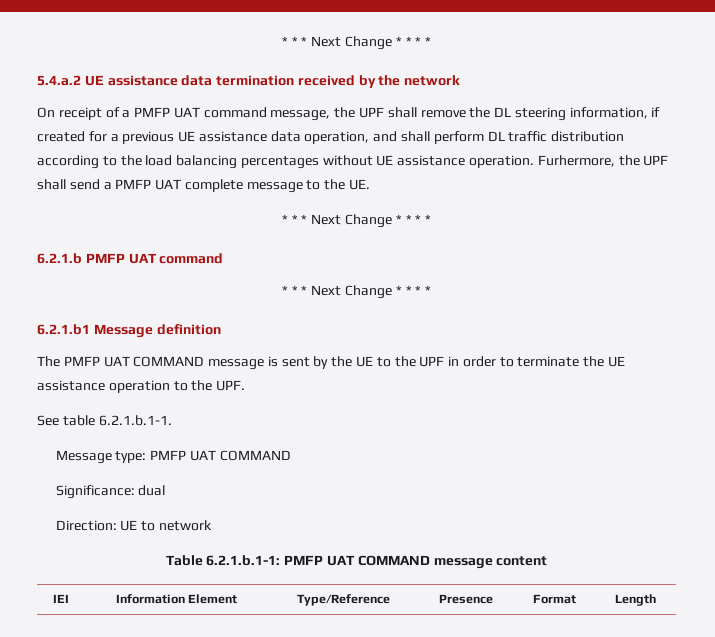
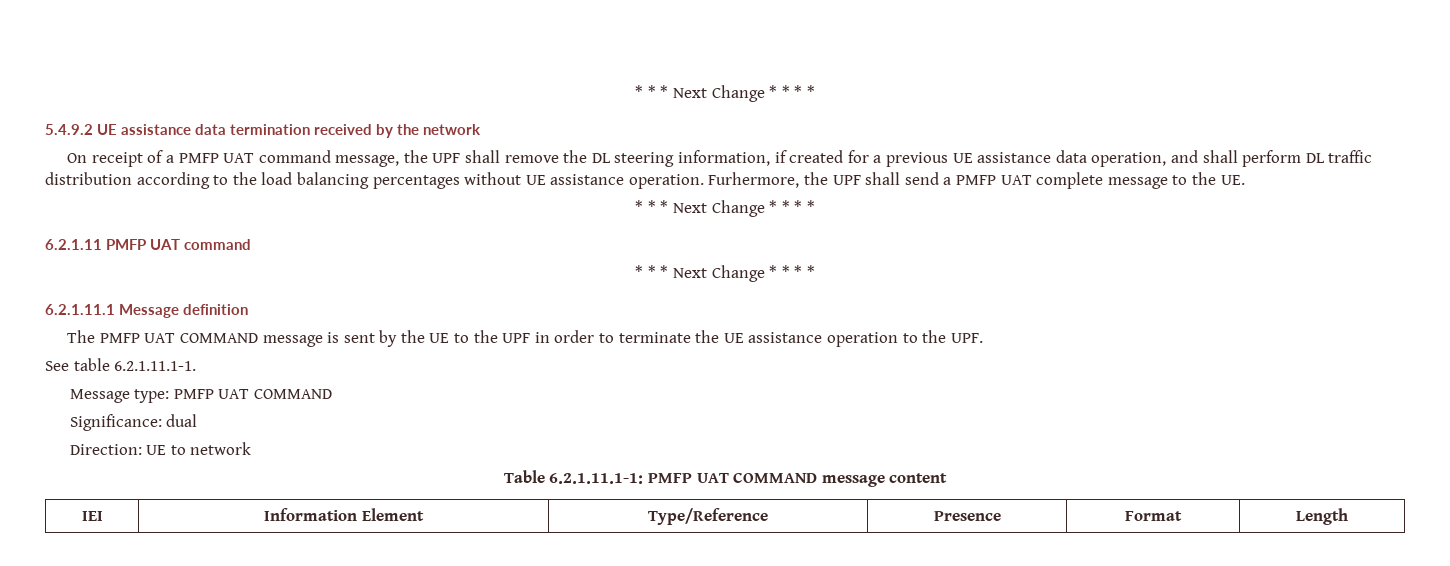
[281,36,432,50] [37,75,81,86] * * * Next Change * * * * // 5.4.a.2 -> [635,85,815,102] [45,124,93,135] * * * Next Change * * * * // 5.4.9.2
[37,253,82,264] 6.2.1.b -> [45,239,102,250] 6.2.1.11
[37,324,90,335] 6.2.1.b1 -> [45,304,115,315] 6.2.1.11.1
[98,415,172,426] 6.2.1.b.1-1. -> [114,361,197,371] 6.2.1.11.1-1.
[206,555,281,566] 6.2.1.b.1-1: -> [549,473,644,484] 6.2.1.11.1-1:

